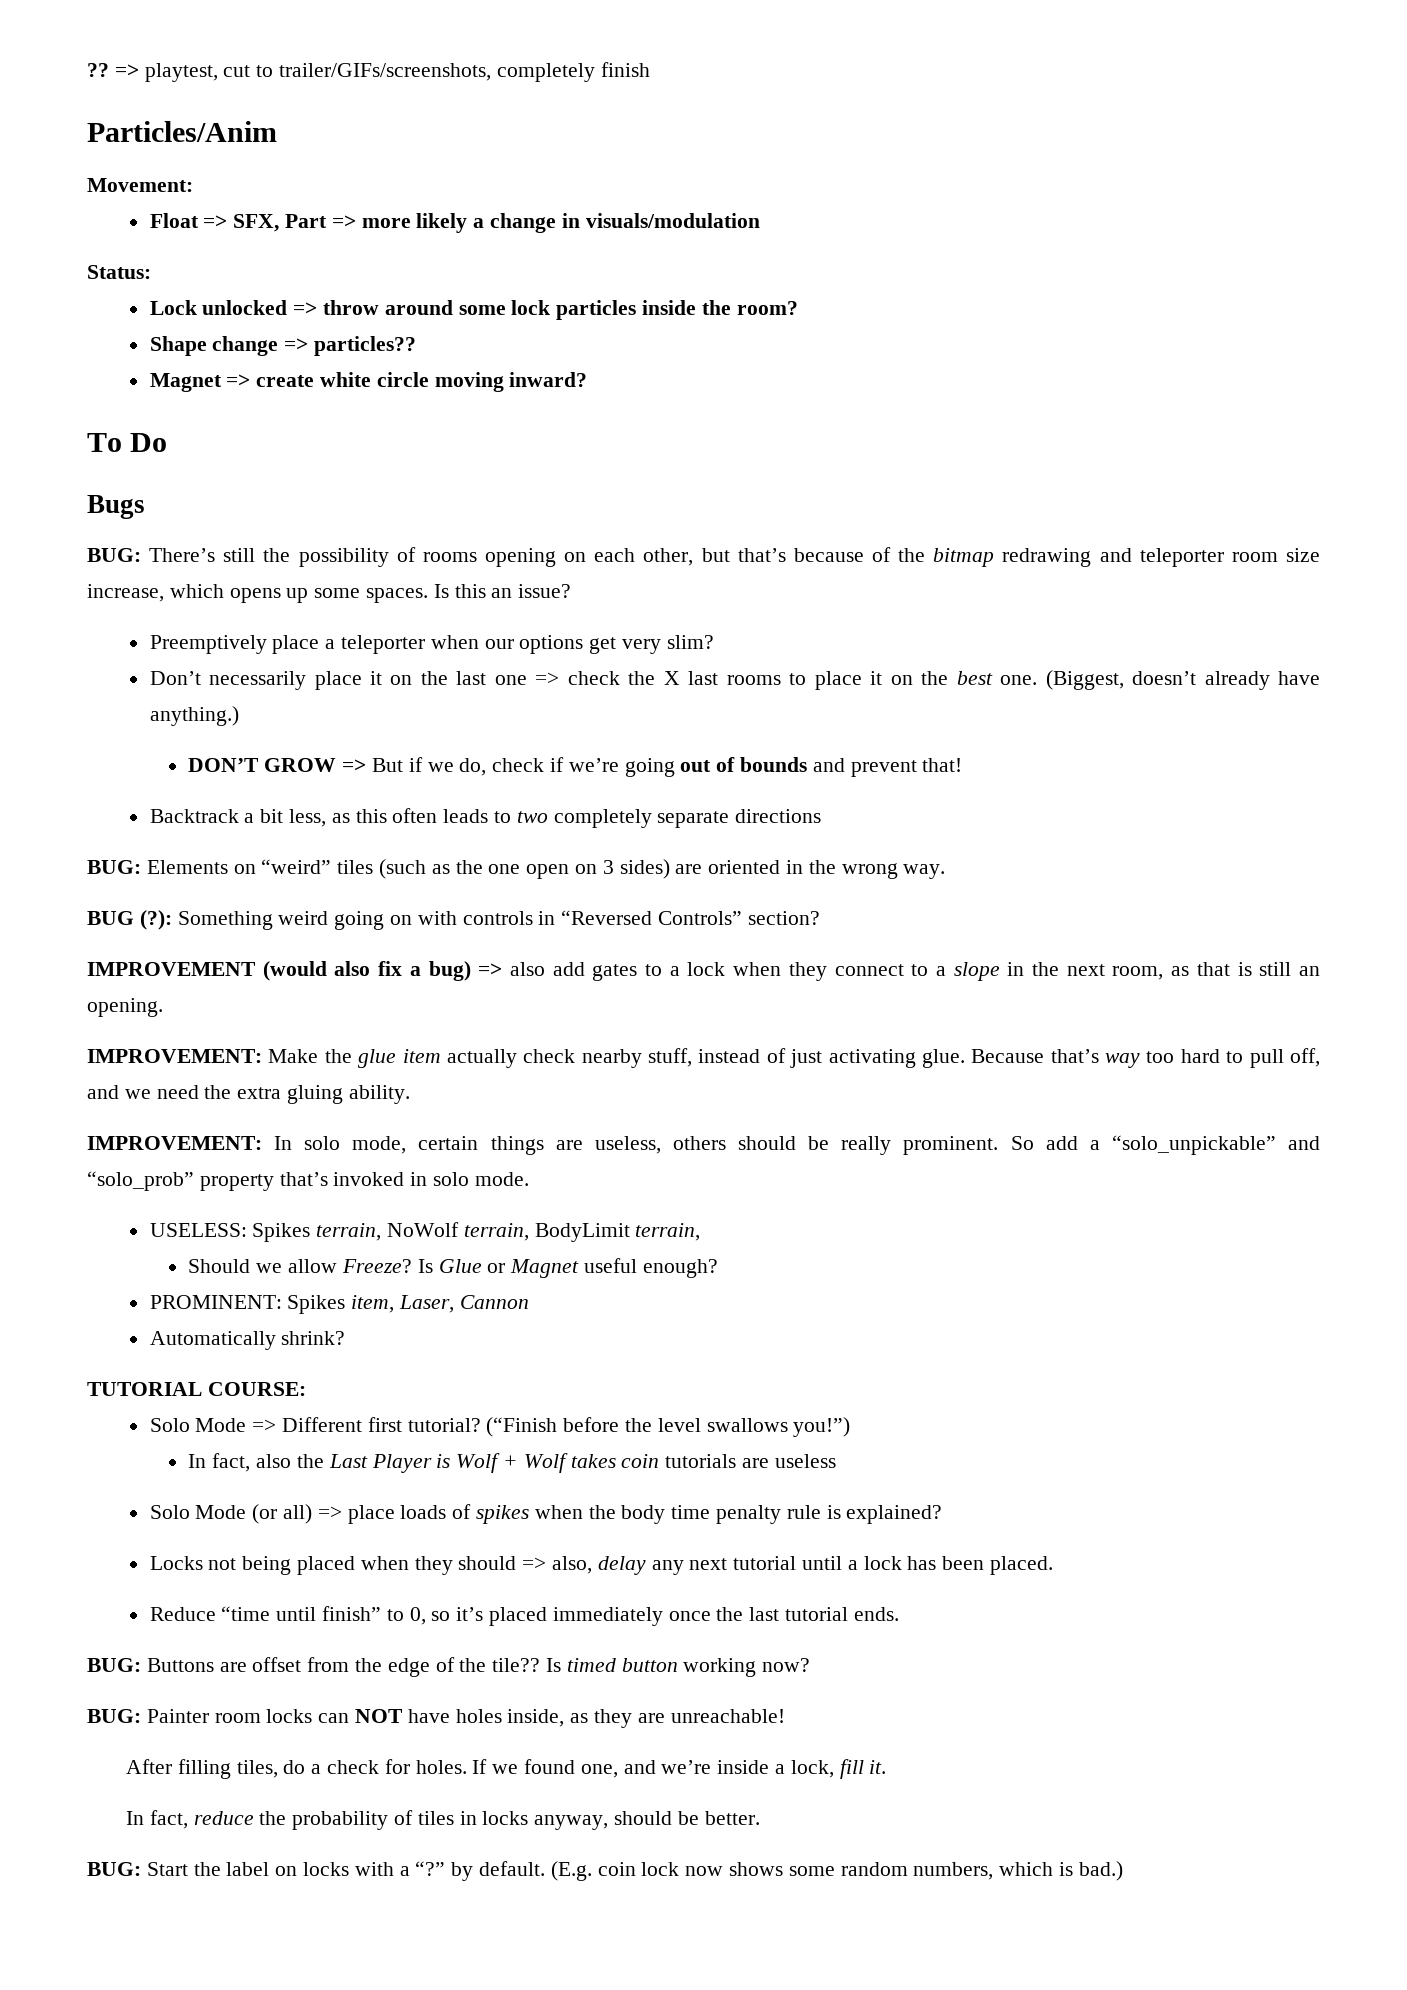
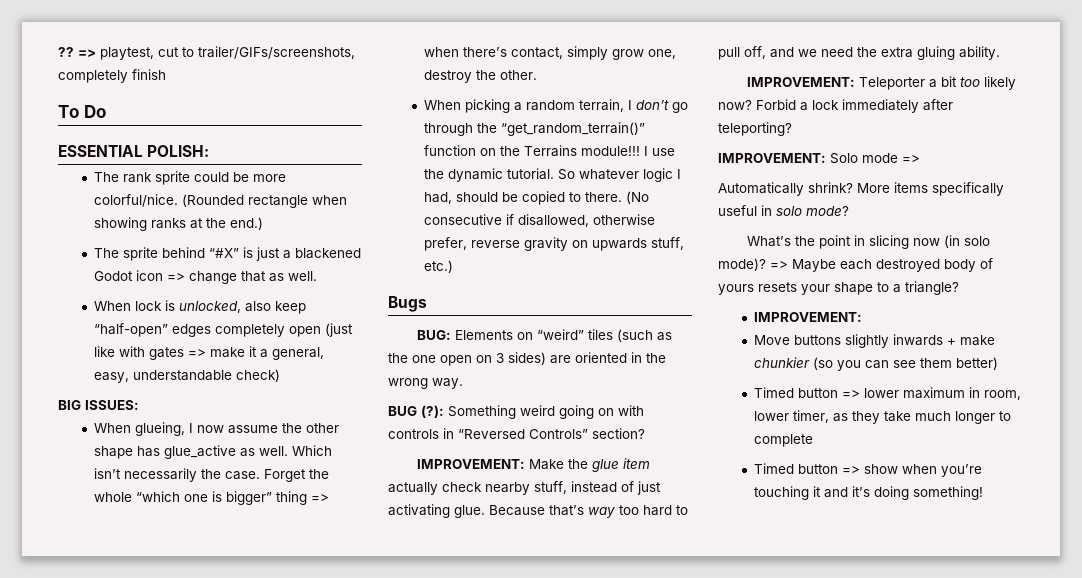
[87,121,277,142] [87,178,193,192] [149,213,760,233] [87,265,151,279] [149,300,798,320] [149,336,416,356] [149,372,588,392] [87,433,168,452] [87,495,145,519] [87,547,1320,567] [87,584,572,603] [149,635,714,654] [149,670,1320,690] [149,706,239,726] [188,757,963,777] [149,808,822,828] Particles/Anim // Movement: // Float => SFX, Part => more likely a change in visuals/modulation // Status: // Lock unlocked => throw around some lock particles inside the room? // Shape change => particles?? // Magnet => create white circle moving inward? // To Do // Bugs // BUG: There’s still the possibility of rooms opening on each other, but that’s because of the bitmap redrawing and teleporter room size increase, which opens up some spaces. Is this an issue? // Preemptively place a teleporter when our options get very slim? // Don’t necessarily place it on the last one => check the X last rooms to place it on the best one. (Biggest, doesn’t already have anything.) // DON’T GROW => But if we do, check if we’re going out of bounds and prevent that! // Backtrack a bit less, as this often leads to two completely separate directions -> [58,105,106,118] [58,145,210,157] [94,171,287,185] [94,194,348,208] [94,217,264,231] [94,247,362,261] [94,270,318,284] [94,300,307,314] [94,323,354,337] [94,346,325,360] [94,369,281,383] [58,400,139,410] [94,422,340,436] [94,445,333,459] [94,468,330,482] [94,491,330,505] [424,46,677,60] [424,70,538,83] [424,99,689,113] [424,122,646,136] [424,145,676,157] [424,168,682,182] [424,191,650,205] [424,214,656,227] [424,237,685,251] [424,260,454,273] [388,296,427,312] To Do // ESSENTIAL POLISH: // The rank sprite could be more colorful/nice. (Rounded rectangle when showing ranks at the end.) // The sprite behind “#X” is just a blackened Godot icon => change that as well. // When lock is unlocked, also keep “half-open” edges completely open (just like with gates => make it a general, easy, understandable check) // BIG ISSUES: // When glueing, I now assume the other shape has glue_active as well. Which isn’t necessarily the case. Forget the whole “which one is bigger” thing => when there’s contact, simply grow one, destroy the other. // When picking a random terrain, I don’t go through the “get_random_terrain()” function on the Terrains module!!! I use the dynamic tutorial. So whatever logic I had, should be copied to there. (No consecutive if disallowed, otherwise prefer, reverse gravity on upwards stuff, etc.) // Bugs
[87,961,1320,981] [87,998,163,1017] // IMPROVEMENT (would also fix a bug) => also add gates to a lock when they connect to a slope in the next room, as that is still an opening. -> (645, 433) none
[274,1135,1320,1155] [87,1171,529,1191] [149,1222,701,1242] [188,1258,718,1278] [149,1295,529,1314] [149,1331,346,1350] [87,1382,306,1396] [149,1417,851,1437] [188,1453,836,1473] [149,1504,943,1524] [149,1556,1054,1575] [149,1606,899,1626] [87,1657,811,1677] [87,1709,785,1728] [125,1759,887,1779] [125,1810,760,1830] [87,1861,1123,1881] In solo mode, certain things are useless, others should be really prominent. So add a “solo_unpickable” and “solo_prob” property that’s invoked in solo mode. // USELESS: Spikes terrain, NoWolf terrain, BodyLimit terrain, // Should we allow Freeze? Is Glue or Magnet useful enough? // PROMINENT: Spikes item, Laser, Cannon // Automatically shrink? // TUTORIAL COURSE: // Solo Mode => Different first tutorial? (“Finish before the level swallows you!”) // In fact, also the Last Player is Wolf + Wolf takes coin tutorials are useless // Solo Mode (or all) => place loads of spikes when the body time penalty rule is explained? // Locks not being placed when they should => also, delay any next tutorial until a lock has been placed. // Reduce “time until finish” to 0, so it’s placed immediately once the last tutorial ends. // BUG: Buttons are offset from the edge of the tile?? Is timed button working now? // BUG: Painter room locks can NOT have holes inside, as they are unreachable! // After filling tiles, do a check for holes. If we found one, and we’re inside a lock, fill it. // In fact, reduce the probability of tiles in locks anyway, should be better. // BUG: Start the label on locks with a “?” by default. (E.g. coin lock now shows some random numbers, which is bad.) -> [859,76,1017,90] [718,99,953,113] [718,122,792,136] [718,153,920,164] [718,182,1004,196] [718,205,849,216] [747,235,991,249] [718,258,993,272] [718,281,959,295] [754,312,863,322] [754,334,996,348] [754,357,999,371] [754,387,1022,400] [754,410,1012,424] [754,434,814,447] [754,463,983,477] [754,486,984,500] Teleporter a bit too likely now? Forbid a lock immediately after teleporting? // IMPROVEMENT: Solo mode => // Automatically shrink? More items specifically useful in solo mode? // What’s the point in slicing now (in solo mode)? => Maybe each destroyed body of yours resets your shape to a triangle? // IMPROVEMENT: // Move buttons slightly inwards + make chunkier (so you can see them better) // Timed button => lower maximum in room, lower timer, as they take much longer to complete // Timed button => show when you’re touching it and it’s doing something!

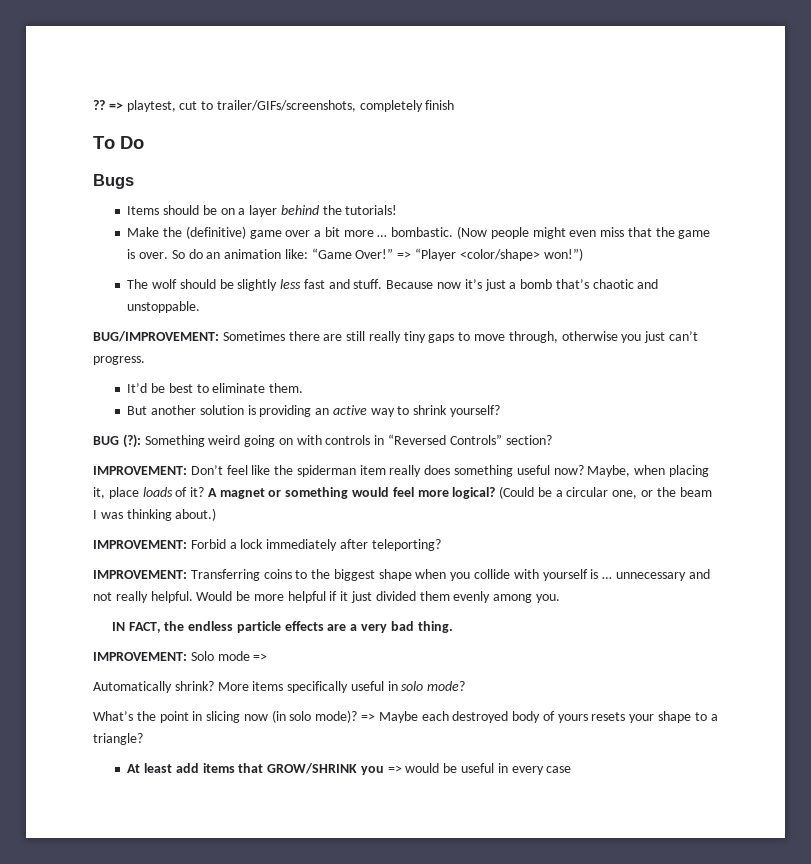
[58,145,210,157] [94,171,287,185] [94,194,348,208] [94,217,264,231] [94,247,362,261] [94,270,318,284] [94,300,307,314] [94,323,354,337] [94,346,325,360] [94,369,281,383] [58,400,139,410] [94,422,340,436] [94,445,333,459] [94,468,330,482] [94,491,330,505] [424,46,677,60] [424,70,538,83] [424,99,689,113] [424,122,646,136] [424,145,676,157] [424,168,682,182] [424,191,650,205] [424,214,656,227] [424,237,685,251] [424,260,454,273] [388,296,427,312] [417,329,673,342] [388,352,666,366] [388,378,463,389] ESSENTIAL POLISH: // The rank sprite could be more colorful/nice. (Rounded rectangle when showing ranks at the end.) // The sprite behind “#X” is just a blackened Godot icon => change that as well. // When lock is unlocked, also keep “half-open” edges completely open (just like with gates => make it a general, easy, understandable check) // BIG ISSUES: // When glueing, I now assume the other shape has glue_active as well. Which isn’t necessarily the case. Forget the whole “which one is bigger” thing => when there’s contact, simply grow one, destroy the other. // When picking a random terrain, I don’t go through the “get_random_terrain()” function on the Terrains module!!! I use the dynamic tutorial. So whatever logic I had, should be copied to there. (No consecutive if disallowed, otherwise prefer, reverse gravity on upwards stuff, etc.) // Bugs // BUG: Elements on “weird” tiles (such as the one open on 3 sides) are oriented in the wrong way. -> [93,174,134,189] [127,205,398,217] [127,226,711,239] [127,248,583,261] [127,279,659,291] [127,301,201,313] [93,331,698,343] [93,356,145,365] [127,383,304,393] [127,405,500,417] Bugs // Items should be on a layer behind the tutorials! // Make the (definitive) game over a bit more … bombastic. (Now people might even miss that the game is over. So do an animation like: “Game Over!” => “Player <color/shape> won!”) // The wolf should be slightly less fast and stuff. Because now it’s just a bomb that’s chaotic and unstoppable. // BUG/IMPROVEMENT: Sometimes there are still really tiny gaps to move through, otherwise you just can’t progress. // It’d be best to eliminate them. // But another solution is providing an active way to shrink yourself?
[529,458,651,472] [388,481,661,495] [388,504,688,518] [718,46,1000,60] [747,76,1017,90] [718,100,752,110] Make the glue item actually check nearby stuff, instead of just activating glue. Because that’s way too hard to pull off, and we need the extra gluing ability. // IMPROVEMENT: Teleporter a bit too likely now? -> [190,465,709,477] [93,486,712,499] [93,508,217,521] [93,540,187,549] Don’t feel like the spiderman item really does something useful now? Maybe, when placing it, place loads of it? A magnet or something would feel more logical? (Could be a circular one, or the beam I was thinking about.) // IMPROVEMENT:
(792, 129) none -> [93,569,710,581] [93,591,560,603] [111,621,453,633] // IMPROVEMENT: Transferring coins to the biggest shape when you collide with yourself is … unnecessary and not really helpful. Would be more helpful if it just divided them evenly among you. // IN FACT, the endless particle effects are a very bad thing.
[754,312,863,322] [754,334,996,348] [754,357,999,371] [754,387,1022,400] [754,410,1012,424] [754,434,814,447] [754,463,983,477] [754,486,984,500] IMPROVEMENT: // Move buttons slightly inwards + make chunkier (so you can see them better) // Timed button => lower maximum in room, lower timer, as they take much longer to complete // Timed button => show when you’re touching it and it’s doing something! -> [127,763,572,775] At least add items that GROW/SHRINK you => would be useful in every case

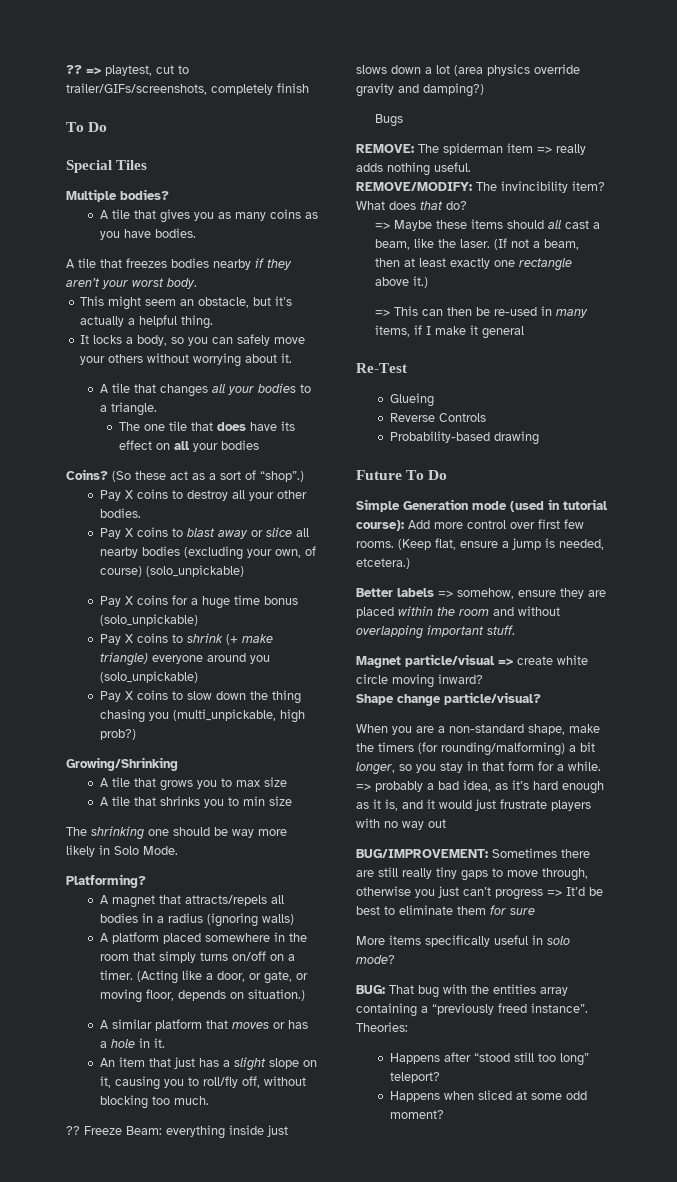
[93,174,134,189] [127,205,398,217] [127,226,711,239] [127,248,583,261] [127,279,659,291] [127,301,201,313] Bugs // Items should be on a layer behind the tutorials! // Make the (definitive) game over a bit more … bombastic. (Now people might even miss that the game is over. So do an animation like: “Game Over!” => “Player <color/shape> won!”) // The wolf should be slightly less fast and stuff. Because now it’s just a bomb that’s chaotic and unstoppable. -> [66,160,148,173] [66,189,169,202] [99,209,318,223] [99,228,196,240] [66,258,292,270] [66,278,197,289] [80,296,293,310] [80,315,214,329] [80,334,306,346] [80,353,293,367] [99,383,311,397] [99,402,157,416] [118,421,295,431] [118,440,259,452] [66,469,304,482] [99,489,307,501] [99,508,141,518] [99,527,309,539] [99,546,316,560] [99,565,244,577] [99,595,298,609] [99,614,198,626] [99,633,273,645] [99,652,270,666] [99,671,198,683] [99,690,301,704] [99,709,305,723] [99,729,136,740] [66,757,178,771] [99,777,287,791] [99,796,292,808] [66,826,287,840] [66,845,178,857] [66,874,146,888] [99,895,284,908] [99,913,294,927] [99,932,307,944] [99,951,295,963] [99,970,308,984] [99,989,305,1003] [99,1019,308,1031] [99,1038,165,1048] [99,1057,317,1071] [99,1076,306,1090] [99,1095,209,1109] [66,1125,288,1139] [356,64,580,76] [356,83,484,97] [375,114,404,127] [356,143,586,155] [356,162,471,176] [356,181,605,193] [356,201,467,210] [375,219,601,231] [375,238,580,250] [375,258,573,271] [375,276,429,288] [375,306,589,318] [375,325,525,339] [356,363,407,373] [389,393,434,407] [389,413,486,422] [389,431,539,445] [356,470,448,480] [356,499,608,512] [356,519,584,531] [356,538,604,550] [356,558,410,569] [356,588,606,599] [356,606,560,618] [356,625,515,639] [356,654,588,668] [356,674,483,688] [356,692,541,706] [356,724,600,735] [356,742,595,756] [356,761,601,775] [356,780,604,794] [356,799,591,811] [356,818,446,830] Special Tiles // Multiple bodies? // A tile that gives you as many coins as you have bodies. // A tile that freezes bodies nearby if they aren’t your worst body. // This might seem an obstacle, but it’s actually a helpful thing. // It locks a body, so you can safely move your others without worrying about it. // A tile that changes all your bodies to a triangle. // The one tile that does have its effect on all your bodies // Coins? (So these act as a sort of “shop”.) // Pay X coins to destroy all your other bodies. // Pay X coins to blast away or slice all nearby bodies (excluding your own, of course) (solo_unpickable) // Pay X coins for a huge time bonus (solo_unpickable) // Pay X coins to shrink (+ make triangle) everyone around you (solo_unpickable) // Pay X coins to slow down the thing chasing you (multi_unpickable, high prob?) // Growing/Shrinking // A tile that grows you to max size // A tile that shrinks you to min size // The shrinking one should be way more likely in Solo Mode. // Platforming? // A magnet that attracts/repels all bodies in a radius (ignoring walls) // A platform placed somewhere in the room that simply turns on/off on a timer. (Acting like a door, or gate, or moving floor, depends on situation.) // A similar platform that moves or has a hole in it. // An item that just has a slight slope on it, causing you to roll/fly off, without blocking too much. // ?? Freeze Beam: everything inside just slows down a lot (area physics override gravity and damping?) // Bugs // REMOVE: The spiderman item => really adds nothing useful. // REMOVE/MODIFY: The invincibility item? What does that do? // => Maybe these items should all cast a beam, like the laser. (If not a beam, then at least exactly one rectangle above it.) // => This can then be re-used in many items, if I make it general // Re-Test // Glueing // Reverse Controls // Probability-based drawing // Future To Do // Simple Generation mode (used in tutorial course): Add more control over first few rooms. (Keep flat, ensure a jump is needed, etcetera.) // Better labels => somehow, ensure they are placed within the room and without overlapping important stuff. // Magnet particle/visual => create white circle moving inward? // Shape change particle/visual? // When you are a non-standard shape, make the timers (for rounding/malforming) a bit longer, so you stay in that form for a while. => probably a bad idea, as it’s hard enough as it is, and it would just frustrate players with no way out
[93,356,145,365] progress. // -> [495,889,562,900] progress =>
[269,383,304,393] [127,405,500,417] [93,434,552,448] [93,465,709,477] [93,486,712,499] [93,508,217,521] [93,539,441,551] [93,569,710,581] [93,591,560,603] [111,621,453,633] [93,651,268,661] [93,681,214,693] them. // But another solution is providing an active way to shrink yourself? // BUG (?): Something weird going on with controls in “Reversed Controls” section? // IMPROVEMENT: Don’t feel like the spiderman item really does something useful now? Maybe, when placing it, place loads of it? A magnet or something would feel more logical? (Could be a circular one, or the beam I was thinking about.) // IMPROVEMENT: Forbid a lock immediately after teleporting? // IMPROVEMENT: Transferring coins to the biggest shape when you collide with yourself is … unnecessary and not really helpful. Would be more helpful if it just divided them evenly among you. // IN FACT, the endless particle effects are a very bad thing. // IMPROVEMENT: Solo mode => // Automatically shrink? -> [457,905,535,915] them for sure //
[93,710,718,723] [93,733,143,745] [127,763,572,775] What’s the point in slicing now (in solo mode)? => Maybe each destroyed body of yours resets your shape to a triangle? // At least add items that GROW/SHRINK you => would be useful in every case -> [356,984,568,998] [356,1003,588,1017] [356,1022,408,1032] [389,1052,589,1066] [389,1072,440,1083] [389,1090,587,1102] [389,1110,444,1119] BUG: That bug with the entities array containing a “previously freed instance”. Theories: // Happens after “stood still too long” teleport? // Happens when sliced at some odd moment?

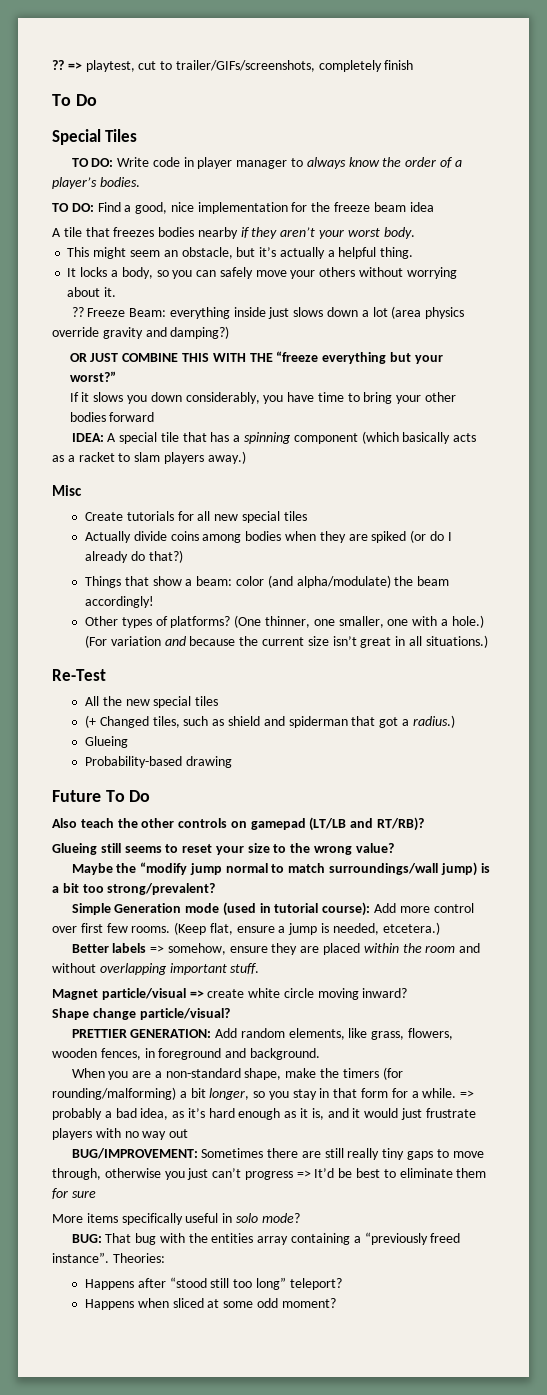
[66,189,169,202] [99,209,318,223] [99,228,196,240] Multiple bodies? // A tile that gives you as many coins as you have bodies. -> [71,157,462,169] [52,177,140,189] [52,202,434,214] TO DO: Write code in player manager to always know the order of a player’s bodies. // TO DO: Find a good, nice implementation for the freeze beam idea
[99,383,311,397] [99,402,157,416] [118,421,295,431] [118,440,259,452] [66,469,304,482] [99,489,307,501] [99,508,141,518] [99,527,309,539] [99,546,316,560] [99,565,244,577] [99,595,298,609] [99,614,198,626] [99,633,273,645] [99,652,270,666] [99,671,198,683] [99,690,301,704] [99,709,305,723] [99,729,136,740] [66,757,178,771] [99,777,287,791] [99,796,292,808] [66,826,287,840] [66,845,178,857] [66,874,146,888] [99,895,284,908] [99,913,294,927] [99,932,307,944] [99,951,295,963] [99,970,308,984] [99,989,305,1003] [99,1019,308,1031] [99,1038,165,1048] [99,1057,317,1071] [99,1076,306,1090] [99,1095,209,1109] // A tile that changes all your bodies to a triangle. // The one tile that does have its effect on all your bodies // Coins? (So these act as a sort of “shop”.) // Pay X coins to destroy all your other bodies. // Pay X coins to blast away or slice all nearby bodies (excluding your own, of course) (solo_unpickable) // Pay X coins for a huge time bonus (solo_unpickable) // Pay X coins to shrink (+ make triangle) everyone around you (solo_unpickable) // Pay X coins to slow down the thing chasing you (multi_unpickable, high prob?) // Growing/Shrinking // A tile that grows you to max size // A tile that shrinks you to min size // The shrinking one should be way more likely in Solo Mode. // Platforming? // A magnet that attracts/repels all bodies in a radius (ignoring walls) // A platform placed somewhere in the room that simply turns on/off on a timer. (Acting like a door, or gate, or moving floor, depends on situation.) // A similar platform that moves or has a hole in it. // An item that just has a slight slope on it, causing you to roll/fly off, without blocking too much. -> (117, 292) none
[375,114,404,127] [356,143,586,155] [356,162,471,176] [356,181,605,193] [356,201,467,210] [375,219,601,231] [375,238,580,250] [375,258,573,271] [375,276,429,288] [375,306,589,318] [375,325,525,339] [356,363,407,373] [389,393,434,407] [389,413,486,422] Bugs // REMOVE: The spiderman item => really adds nothing useful. // REMOVE/MODIFY: The invincibility item? What does that do? // => Maybe these items should all cast a beam, like the laser. (If not a beam, then at least exactly one rectangle above it.) // => This can then be re-used in many items, if I make it general // Re-Test // Glueing // Reverse Controls -> [69,351,443,364] [69,371,116,382] [69,392,456,404] [69,412,155,422] [71,431,477,444] [52,451,246,464] [52,485,82,496] [85,511,307,523] [85,530,452,543] [85,550,183,563] [85,575,450,588] [85,596,155,608] [85,615,484,628] [85,635,488,648] [52,669,106,681] [85,696,219,708] [85,715,455,728] [85,736,129,748] OR JUST COMBINE THIS WITH THE “freeze everything but your worst?” // If it slows you down considerably, you have time to bring your other bodies forward // IDEA: A special tile that has a spinning component (which basically acts as a racket to slam players away.) // Misc // Create tutorials for all new special tiles // Actually divide coins among bodies when they are spiked (or do I already do that?) // Things that show a beam: color (and alpha/modulate) the beam accordingly! // Other types of platforms? (One thinner, one smaller, one with a hole.) (For variation and because the current size isn’t great in all situations.) // Re-Test // All the new special tiles // (+ Changed tiles, such as shield and spiderman that got a radius.) // Glueing
(448, 475) none -> [52,817,425,831] [52,843,394,855] [71,862,490,876] [52,883,216,895] // Also teach the other controls on gamepad (LT/LB and RT/RB)? // Glueing still seems to reset your size to the wrong value? // Maybe the “modify jump normal to match surroundings/wall jump) is a bit too strong/prevalent?
(541, 698) none -> [71,1028,453,1040] [52,1048,320,1060] // PRETTIER GENERATION: Add random elements, like grass, flowers, wooden fences, in foreground and background.

